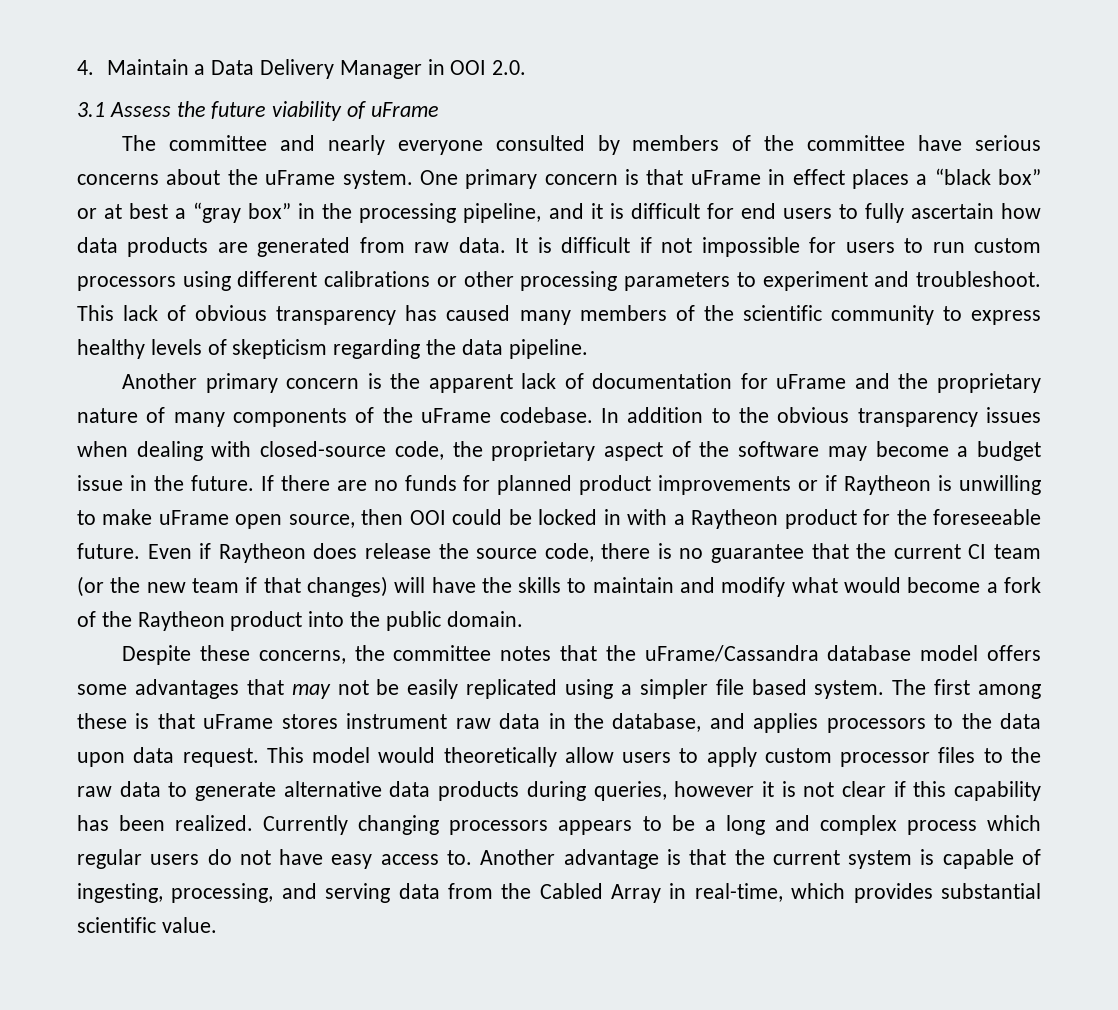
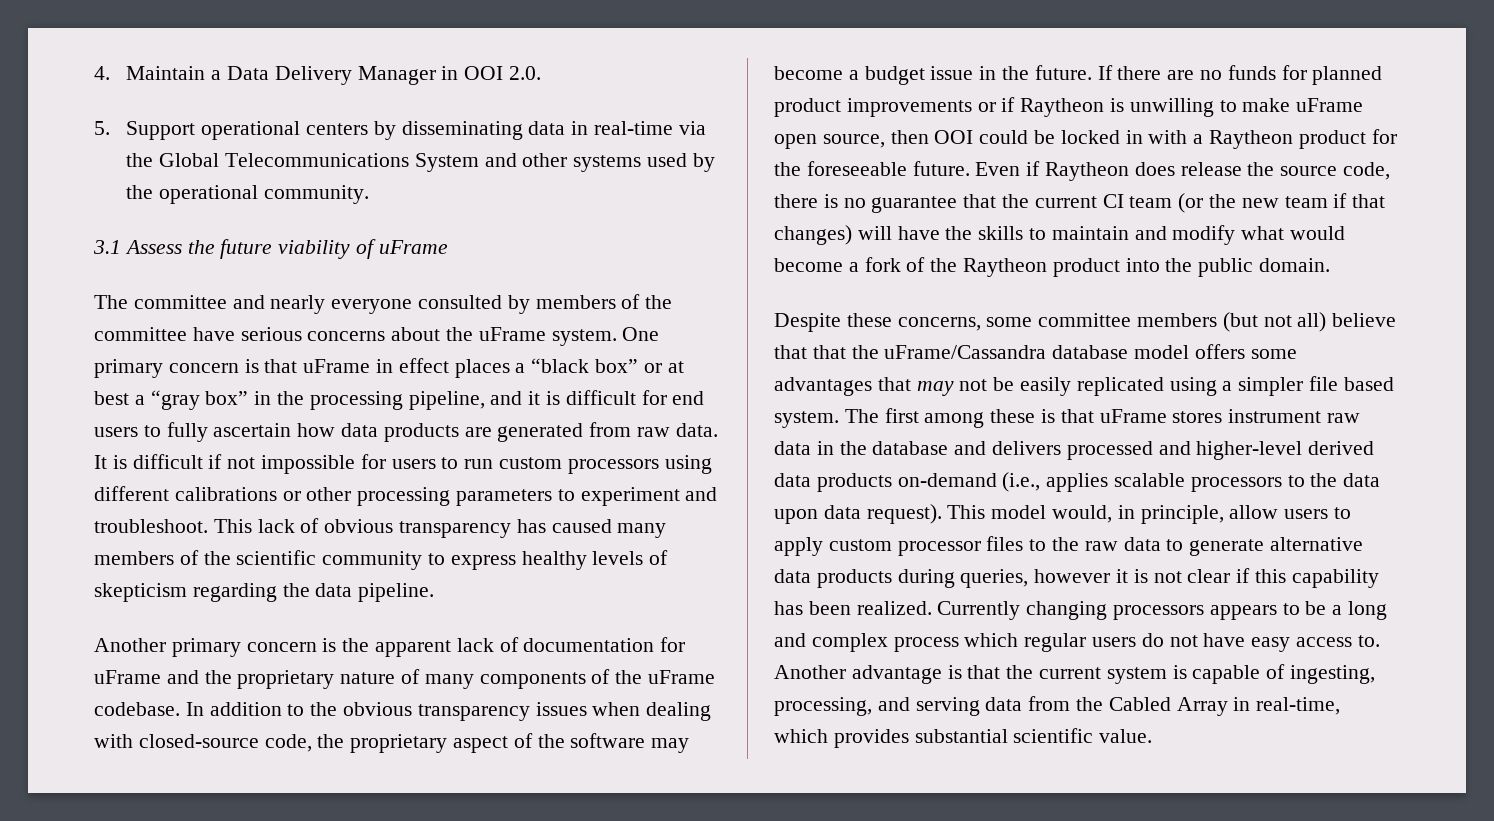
(527, 67) none -> [94,121,706,140] [126,153,715,172] [126,185,369,204] // 5. Support operational centers by disseminating data in real-time via the Global Telecommunications System and other systems used by the operational community.
[354,645,552,661] the committee notes -> [986,312,1397,332] [774,345,807,359] some committee members (but not all) believe that
[612,713,819,733] database, and applies -> [872,441,1375,460] [774,472,1186,492] database and delivers processed and higher-level derived data products on-demand (i.e., applies scalable
[182,748,259,767] request. -> [866,504,942,524] request).
[378,747,557,767] would theoretically -> [1052,505,1224,524] would, in principle,

